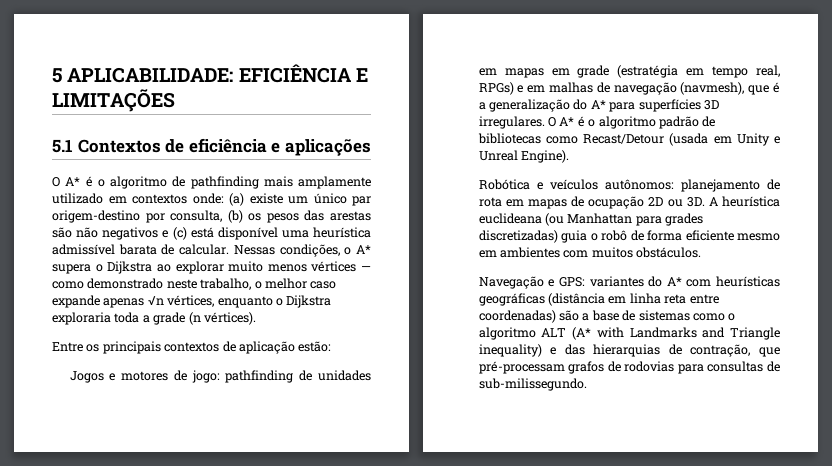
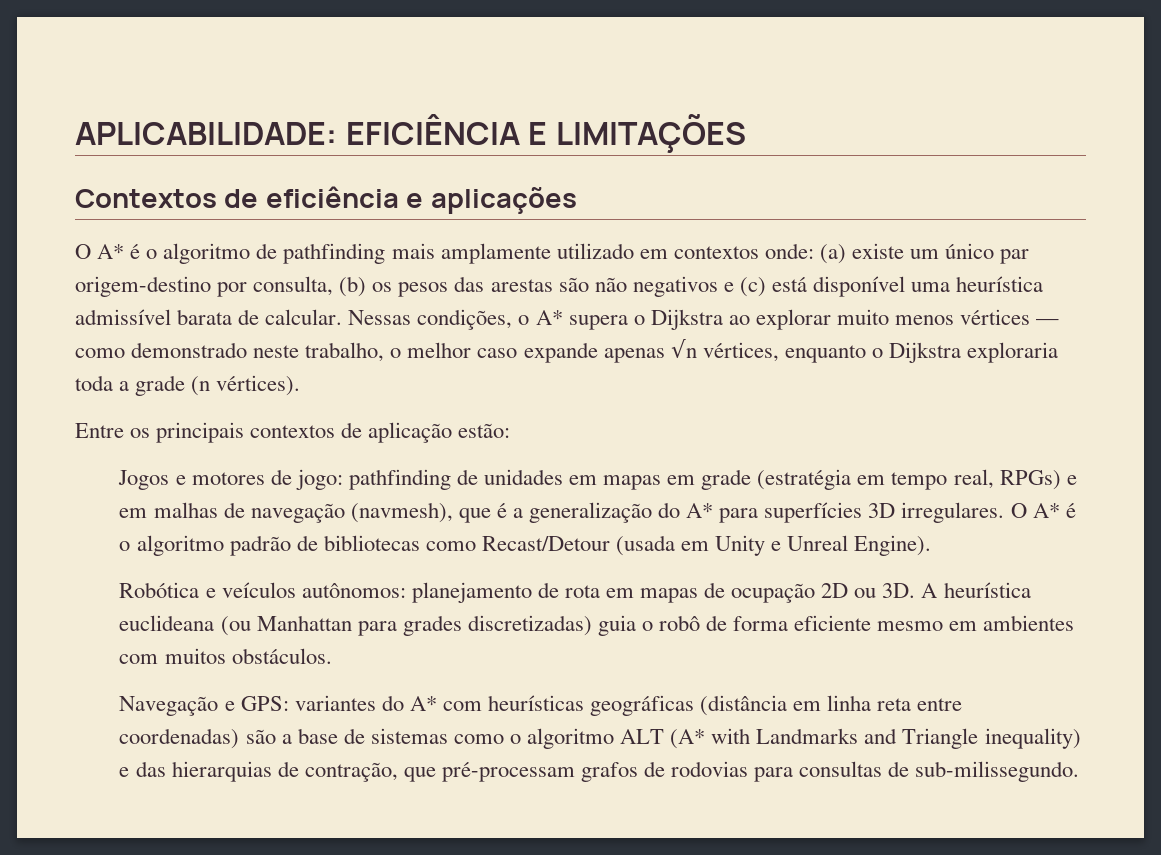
[52,68,62,83] 5 -> (75, 133) none
[52,139,73,153] 5.1 -> (746, 133) none

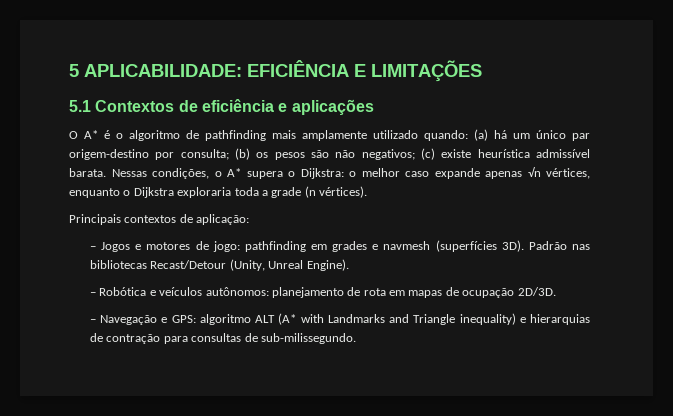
(75, 133) none -> [69,64,79,77] 5
(746, 133) none -> [69,100,91,112] 5.1
[639,243,905,264] em contextos onde: (a) existe -> [424,129,507,141] quando: (a) há
[253,276,334,296] consulta, -> [180,149,229,160] consulta;
[454,276,1044,297] [75,309,343,325] das arestas são não negativos e (c) está disponível uma heurística admissível barata de calcular. -> [311,148,590,160] [69,168,106,177] são não negativos; (c) existe heurística admissível barata.
[650,309,1060,330] [75,342,385,362] Dijkstra ao explorar muito menos vértices — como demonstrado neste trabalho, -> [300,168,344,179] Dijkstra:
[75,422,511,443] Entre os principais contextos de aplicação estão: // -> [69,214,250,225] [89,246,96,250] Principais contextos de aplicação: // –
[456,469,1077,490] [119,502,1076,523] [119,535,782,556] de unidades em mapas em grade (estratégia em tempo real, RPGs) e em malhas de navegação (navmesh), que é a generalização do A* para superfícies 3D irregulares. O A* é o algoritmo padrão de bibliotecas como Recast/Detour (usada em Unity e -> [310,240,590,252] [89,259,265,271] em grades e navmesh (superfícies 3D). Padrão nas bibliotecas Recast/Detour (Unity,
(932, 545) none -> [89,292,96,296] –
[821,582,1031,598] [119,615,1075,636] [119,648,332,664] [119,695,963,716] [119,728,521,749] 2D ou 3D. A heurística euclideana (ou Manhattan para grades discretizadas) guia o robô de forma eficiente mesmo em ambientes com muitos obstáculos. // Navegação e GPS: variantes do A* com heurísticas geográficas (distância em linha reta entre coordenadas) são a base de sistemas como o -> [517,287,556,296] [89,315,196,325] 2D/3D. // – Navegação e GPS:
[135,761,166,777] das -> (526, 320) none
[304,761,749,782] contração, que pré-processam grafos de rodovias -> [106,334,161,344] contração

